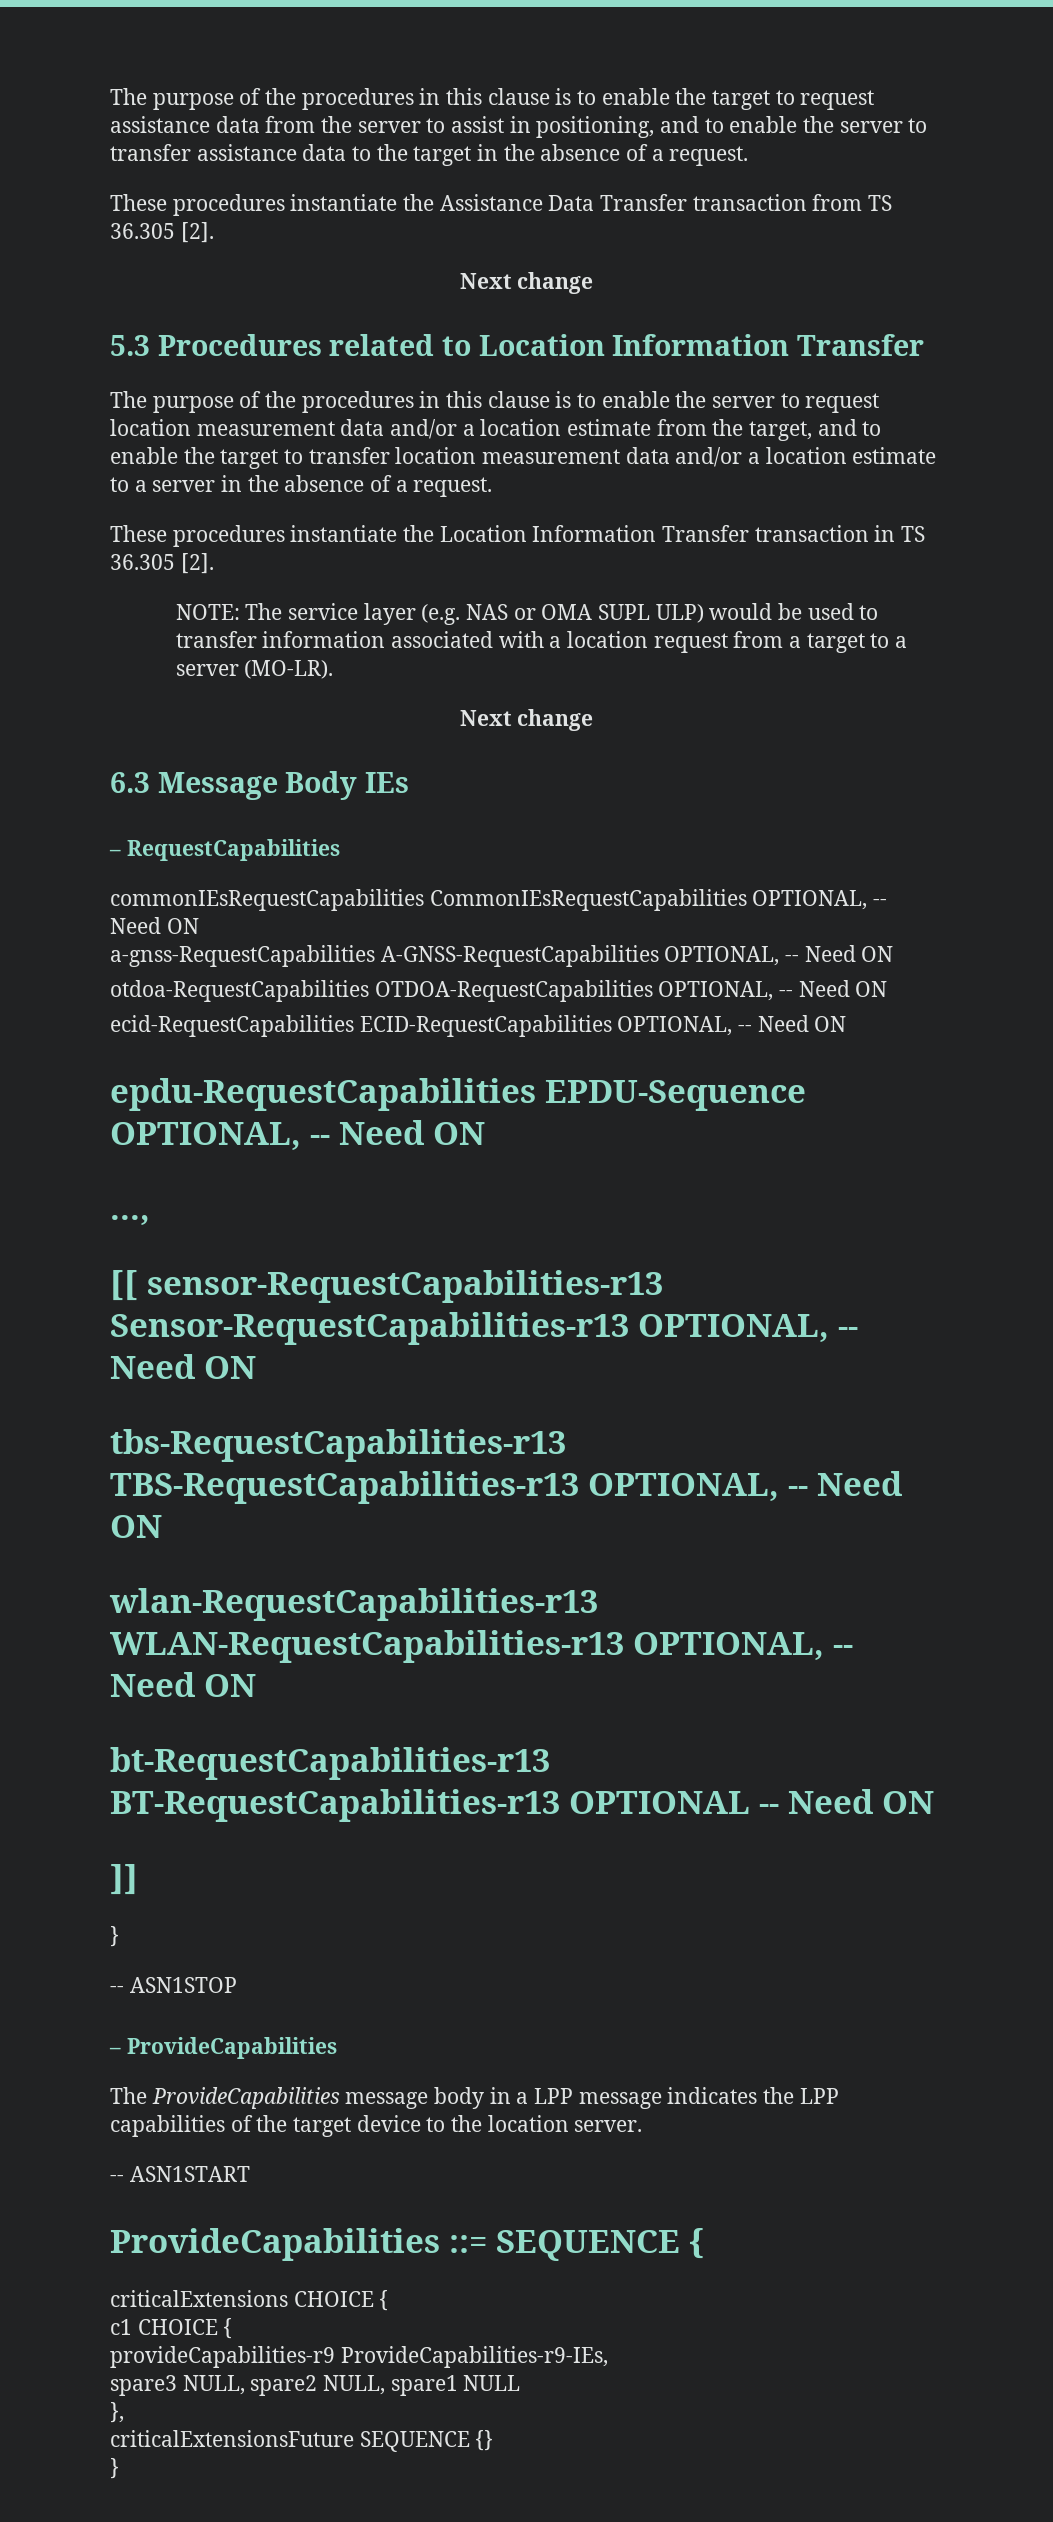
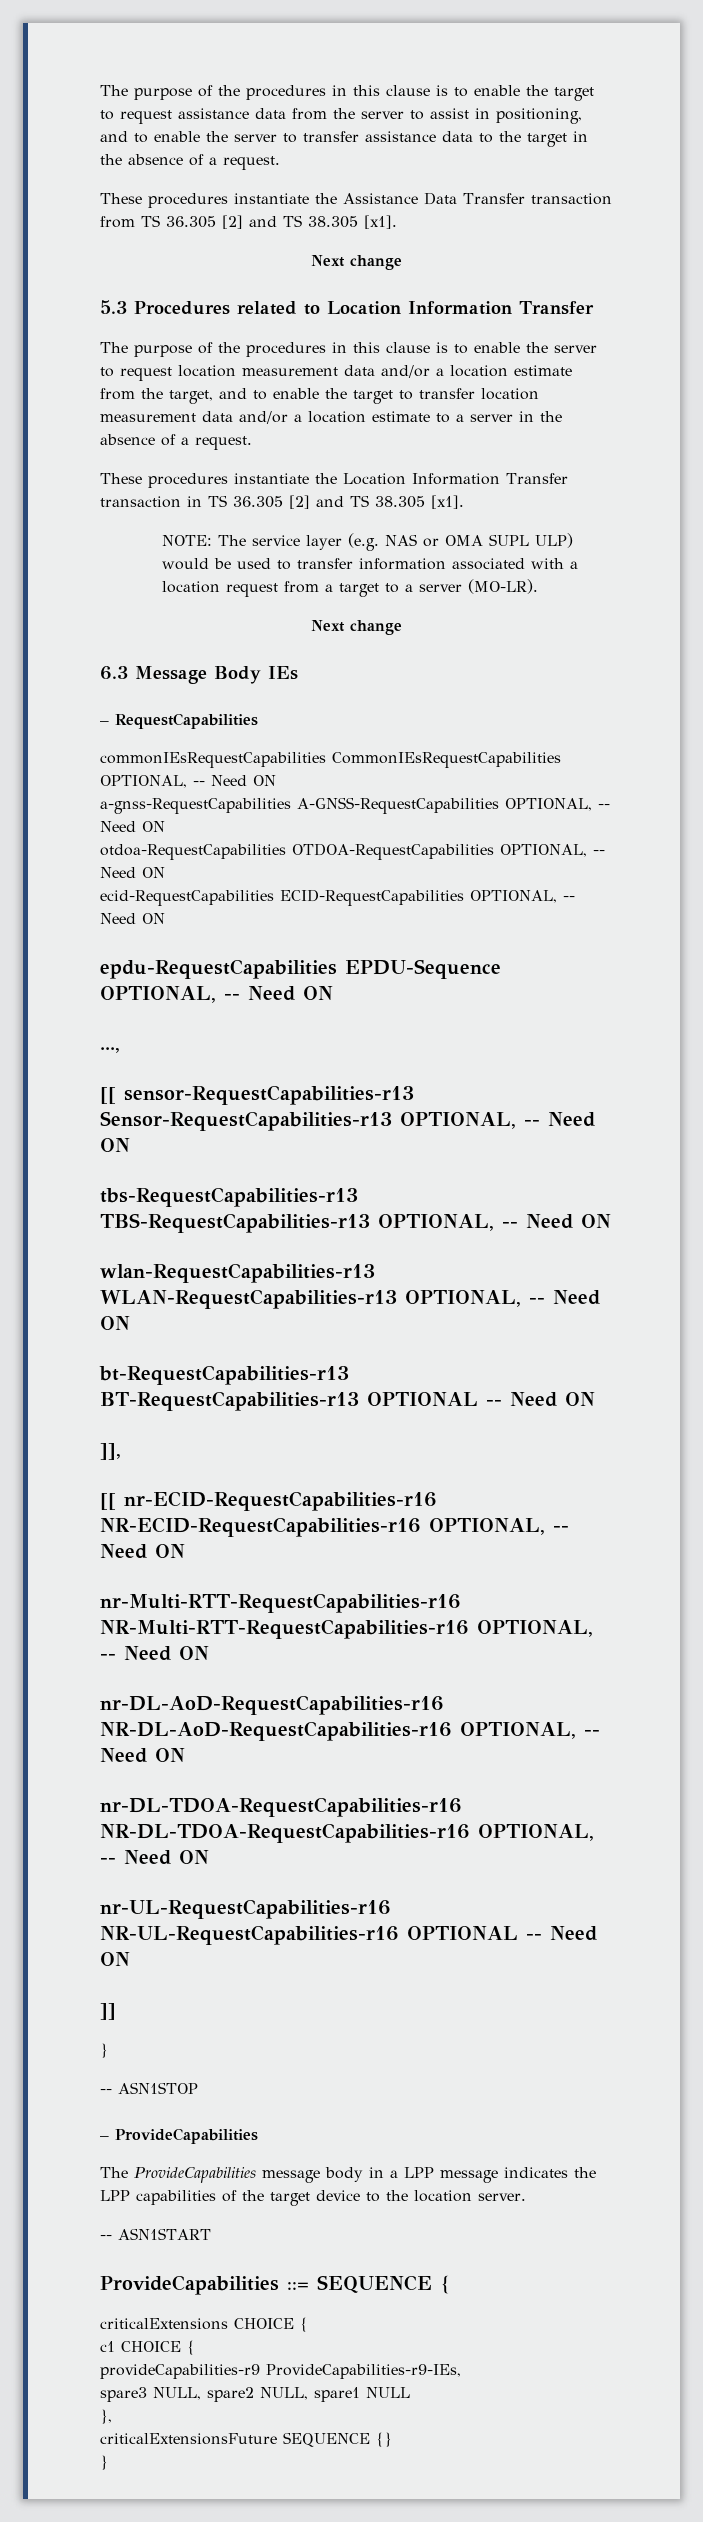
[180,222,214,243] [2]. -> [222,215,397,229] [2] and TS 38.305 [x1].
[180,553,214,574] [2]. -> [289,495,464,509] [2] and TS 38.305 [x1].
(934, 1802) none -> [100,1443,121,1460] [100,1491,437,1511] [100,1517,569,1537] [100,1544,185,1559] [100,1593,461,1613] [100,1619,593,1639] [100,1646,209,1661] [100,1695,444,1715] [100,1721,600,1741] [100,1748,185,1763] [100,1797,462,1817] [100,1823,594,1843] [100,1850,209,1865] [100,1899,391,1919] [100,1925,597,1945] [100,1952,130,1966] // ]], // [[ nr-ECID-RequestCapabilities-r16 NR-ECID-RequestCapabilities-r16 OPTIONAL, -- Need ON // nr-Multi-RTT-RequestCapabilities-r16 NR-Multi-RTT-RequestCapabilities-r16 OPTIONAL, -- Need ON // nr-DL-AoD-RequestCapabilities-r16 NR-DL-AoD-RequestCapabilities-r16 OPTIONAL, -- Need ON // nr-DL-TDOA-RequestCapabilities-r16 NR-DL-TDOA-RequestCapabilities-r16 OPTIONAL, -- Need ON // nr-UL-RequestCapabilities-r16 NR-UL-RequestCapabilities-r16 OPTIONAL -- Need ON

